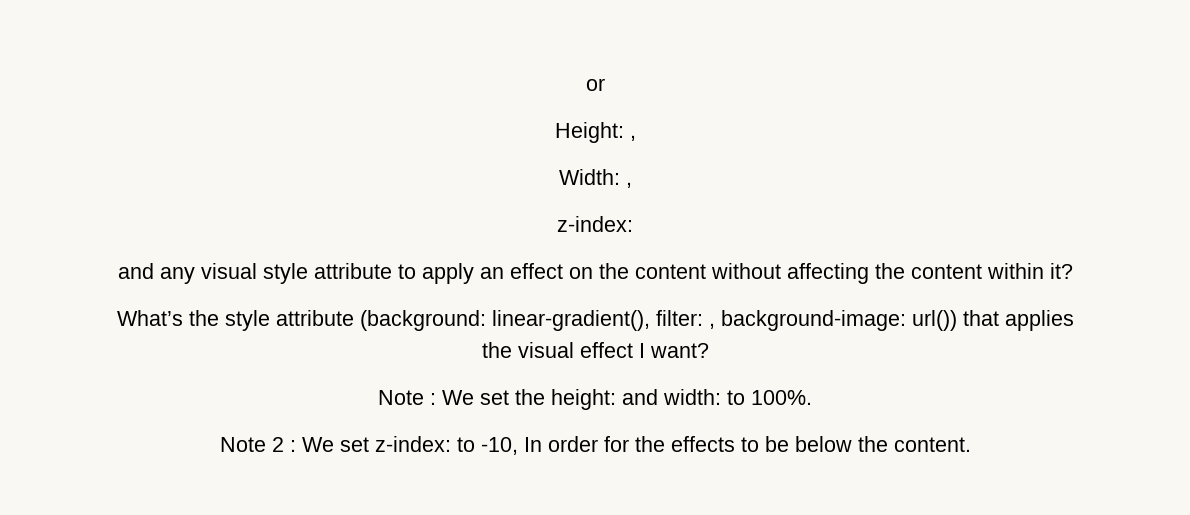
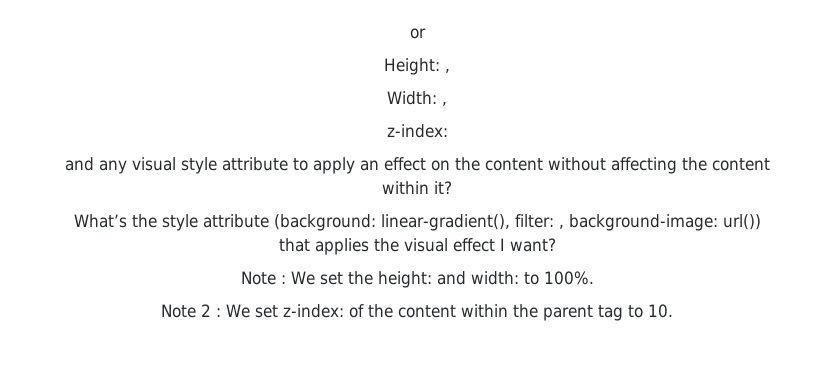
[456,436,971,455] to -10, In order for the effects to be below the content. -> [348,304,673,321] of the content within the parent tag to 10.

